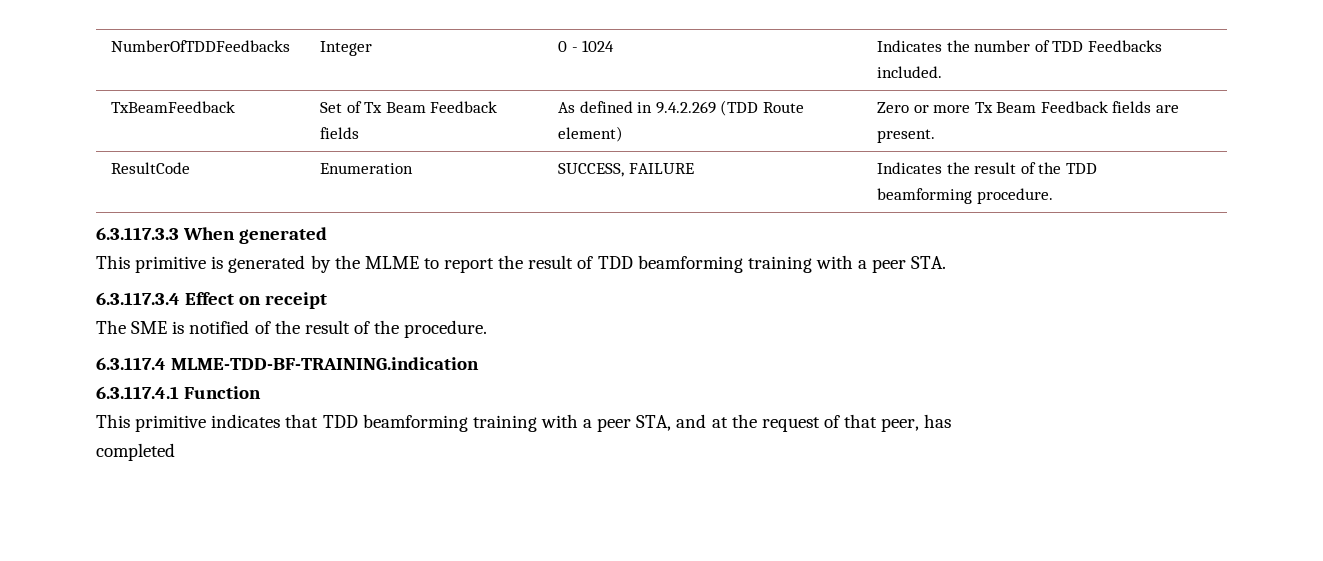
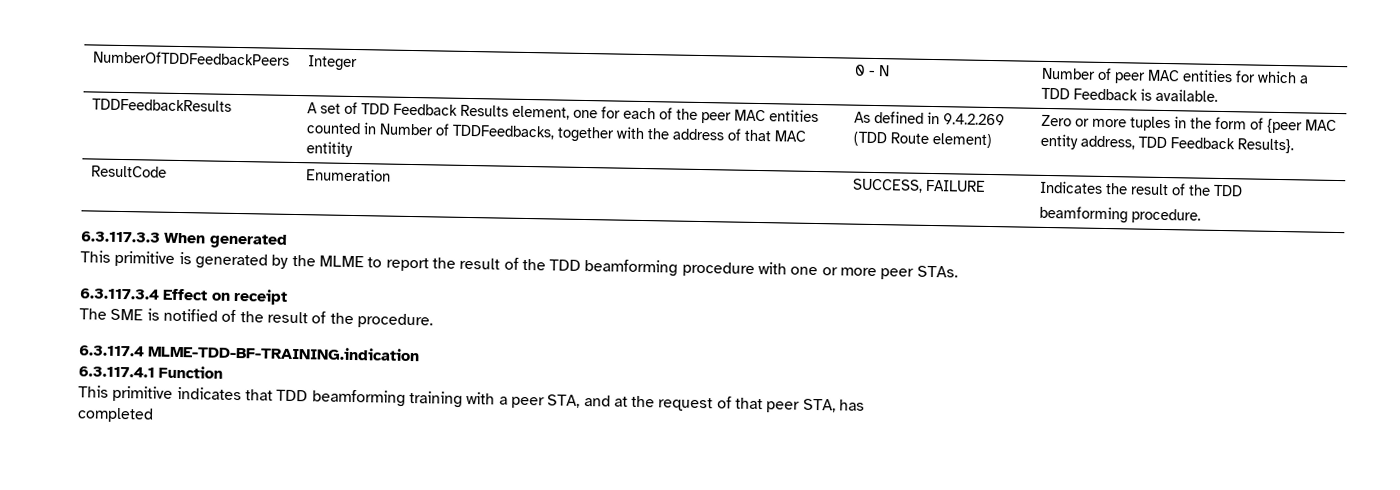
[110,40,290,52] NumberOfTDDFeedbacks -> [93,50,291,66] NumberOfTDDFeedbackPeers
[582,40,615,52] [876,40,1162,52] [876,66,942,78] [110,101,235,113] [319,101,498,113] [319,127,359,139] 1024 | Indicates the number of TDD Feedbacks included. // TxBeamFeedback | Set of Tx Beam Feedback fields -> [878,65,891,77] [1041,67,1310,84] [1041,87,1219,102] [92,98,233,112] [307,101,820,124] [306,122,807,143] [306,141,354,157] N | Number of peer MAC entities for which a TDD Feedback is available. // TDDFeedbackResults | A set of TDD Feedback Results element, one for each of the peer MAC entities counted in Number of TDDFeedbacks, together with the address of that MAC entitity
[974,101,1180,113] [876,129,935,143] Tx Beam Feedback fields are present. -> [1130,116,1338,134] [1040,133,1295,154] tuples in the form of {peer MAC entity address, TDD Feedback Results}.
[597,255,947,273] TDD beamforming training with a peer STA. -> [521,258,958,280] the TDD beamforming procedure with one or more peer STAs.
[881,418,920,432] peer, -> [766,398,836,413] peer STA,

